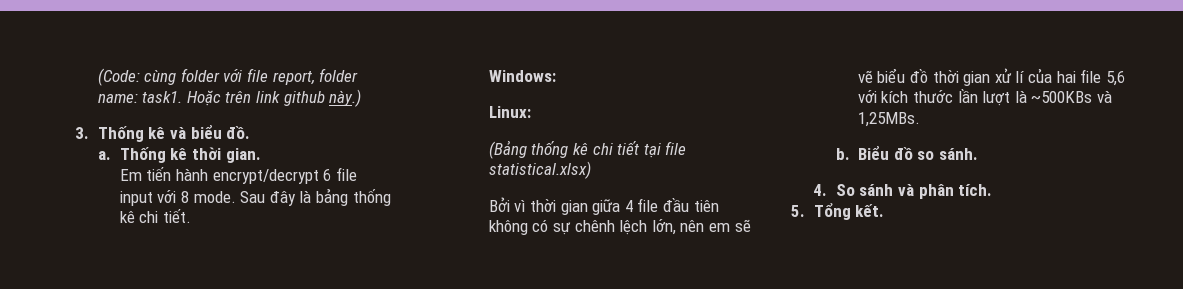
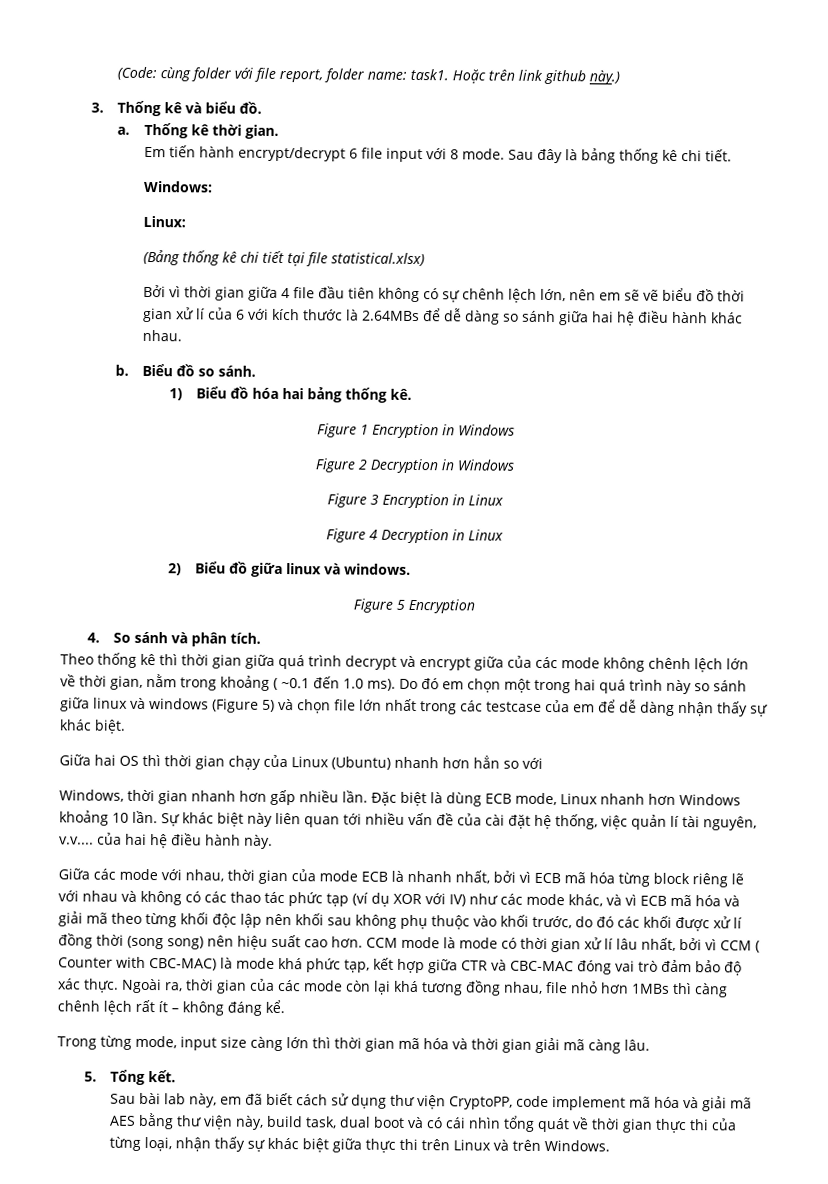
[1056,69,1125,86] [857,89,1112,106] [857,112,920,127] hai file 5,6 với kích thước lần lượt là ~500KBs và 1,25MBs. -> [236,308,744,326] [142,329,183,342] 6 với kích thước là 2.64MBs để dễ dàng so sánh giữa hai hệ điều hành khác nhau.
(978, 154) none -> [168,386,412,403] [316,423,515,439] [315,458,514,474] [326,493,504,509] [326,528,504,544] [167,561,411,578] [352,598,475,614] // 1) Biểu đồ hóa hai bảng thống kê. // Figure 1 Encryption in Windows // Figure 2 Decryption in Windows // Figure 3 Encryption in Linux // Figure 4 Decryption in Linux // 2) Biểu đồ giữa linux và windows. // Figure 5 Encryption
[791,203,885,220] 5. Tổng kết. -> [60,652,749,673] [60,673,747,695] [60,697,768,717] [59,719,126,734] [59,754,543,770] [59,789,741,807] [59,810,757,831] [59,832,273,849] [58,868,744,888] [58,890,740,907] [58,911,742,932] [58,933,760,953] [58,956,742,976] [58,978,728,998] [57,999,285,1016] [57,1035,650,1054] [83,1069,177,1085] [110,1092,753,1112] [109,1112,738,1134] [109,1136,611,1153] Theo thống kê thì thời gian giữa quá trình decrypt và encrypt giữa của các mode không chênh lệch lớn về thời gian, nằm trong khoảng ( ~0.1 đến 1.0 ms). Do đó em chọn một trong hai quá trình này so sánh giữa linux và windows (Figure 5) và chọn file lớn nhất trong các testcase của em để dễ dàng nhận thấy sự khác biệt. // Giữa hai OS thì thời gian chạy của Linux (Ubuntu) nhanh hơn hẳn so với // Windows, thời gian nhanh hơn gấp nhiều lần. Đặc biệt là dùng ECB mode, Linux nhanh hơn Windows khoảng 10 lần. Sự khác biệt này liên quan tới nhiều vấn đề của cài đặt hệ thống, việc quản lí tài nguyên, v.v.... của hai hệ điều hành này. // Giữa các mode với nhau, thời gian của mode ECB là nhanh nhất, bởi vì ECB mã hóa từng block riêng lẽ với nhau và không có các thao tác phức tạp (ví dụ XOR với IV) như các mode khác, và vì ECB mã hóa và giải mã theo từng khối độc lập nên khối sau không phụ thuộc vào khối trước, do đó các khối được xử lí đồng thời (song song) nên hiệu suất cao hơn. CCM mode là mode có thời gian xử lí lâu nhất, bởi vì CCM ( Counter with CBC-MAC) là mode khá phức tạp, kết hợp giữa CTR và CBC-MAC đóng vai trò đảm bảo độ xác thực. Ngoài ra, thời gian của các mode còn lại khá tương đồng nhau, file nhỏ hơn 1MBs thì càng chênh lệch rất ít – không đáng kể. // Trong từng mode, input size càng lớn thì thời gian mã hóa và thời gian giải mã càng lâu. // 5. Tổng kết. // Sau bài lab này, em đã biết cách sử dụng thư viện CryptoPP, code implement mã hóa và giải mã AES bằng thư viện này, build task, dual boot và có cái nhìn tổng quát về thời gian thực thi của từng loại, nhận thấy sự khác biệt giữa thực thi trên Linux và trên Windows.

